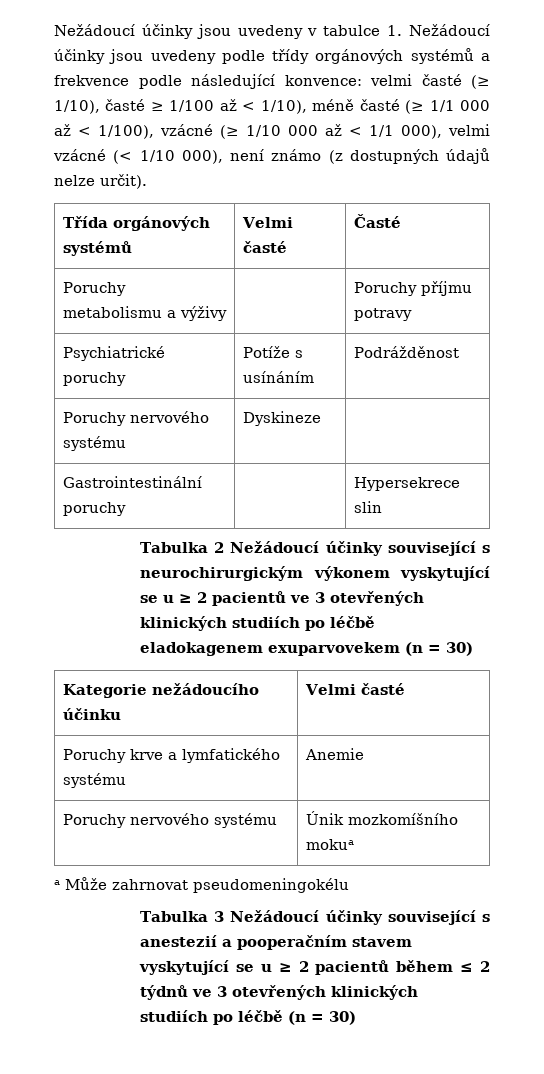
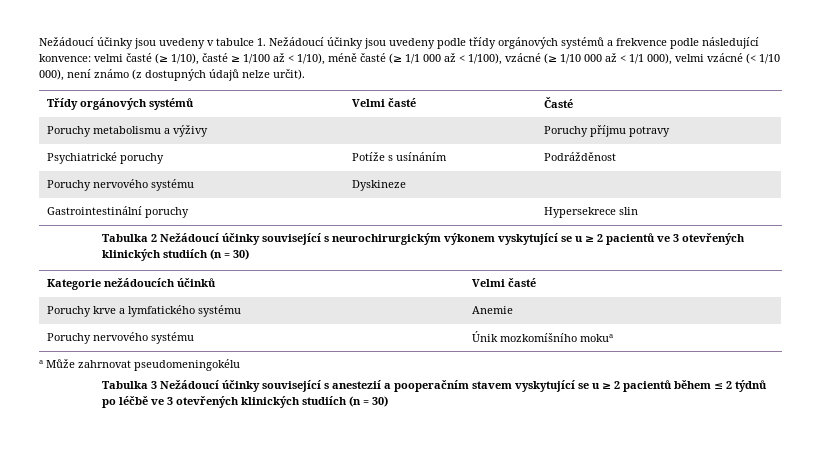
[62,216,108,228] Třída -> [47,98,79,110] Třídy
[305,616,376,631] [140,642,401,656] po léčbě eladokagenem exuparvovekem -> (209, 253) none
[151,683,259,695] [62,708,121,720] nežádoucího účinku -> [104,278,217,287] nežádoucích účinků
[192,985,419,1000] [140,1010,284,1025] ve 3 otevřených klinických studiích po léčbě -> [102,396,348,408] po léčbě ve 3 otevřených klinických studiích

